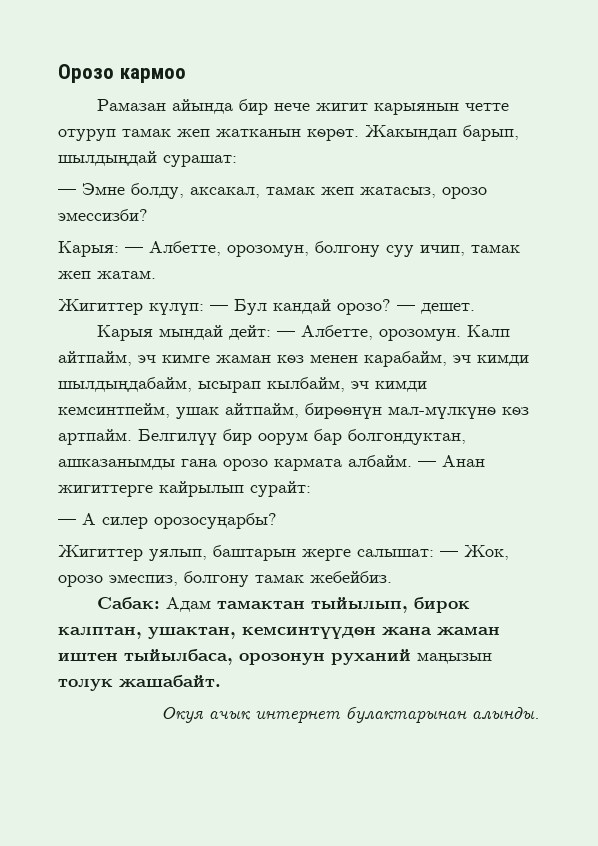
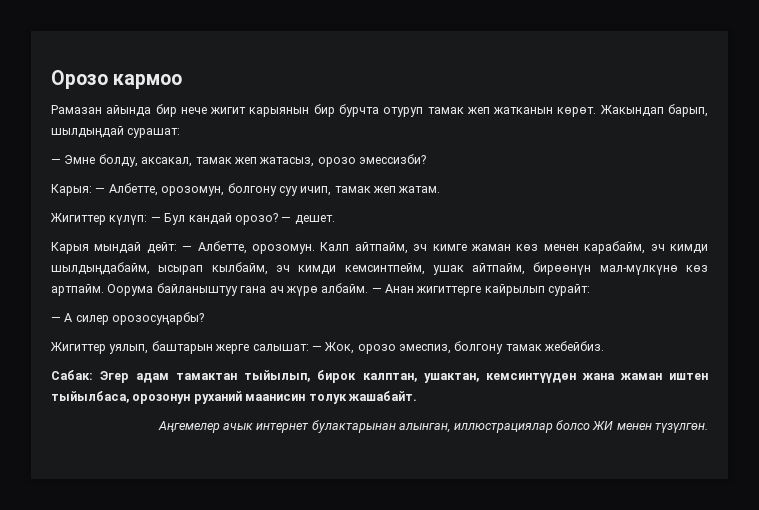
[464,103,509,111] четте -> [313,104,379,117] бир бурчта
[138,429,466,445] [58,458,342,471] Белгилүү бир оорум бар болгондуктан, ашказанымды гана орозо кармата -> [107,283,318,296] Оорума байланыштуу гана ач жүрө
[165,597,211,612] Адам -> [100,371,170,383] Эгер адам
[417,652,492,664] маңызын -> [245,394,306,401] маанисин
[161,707,204,723] Окуя -> [157,421,220,433] Аңгемелер
[472,707,540,720] алынды. -> [399,420,708,433] алынган, иллюстрациялар болсо ЖИ менен түзүлгөн.

